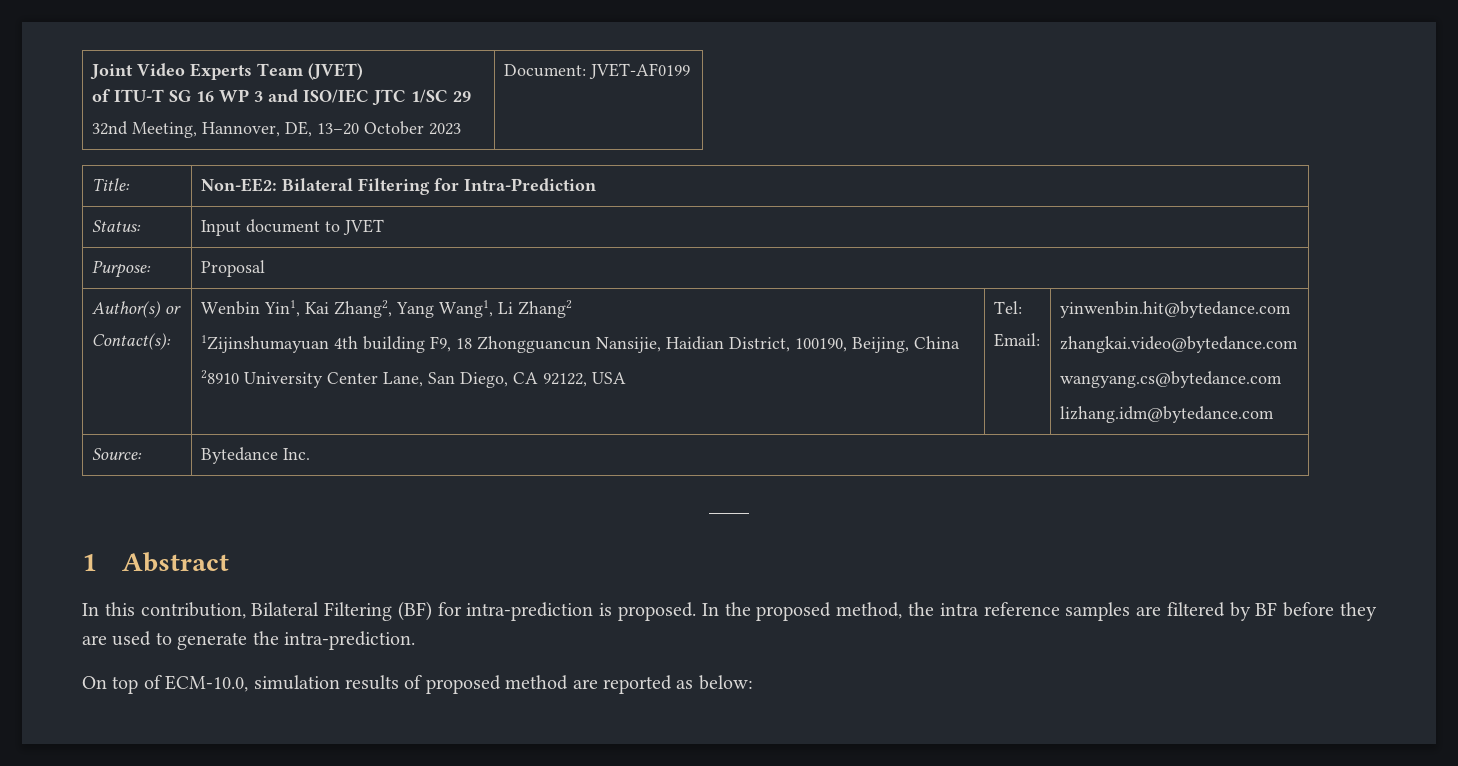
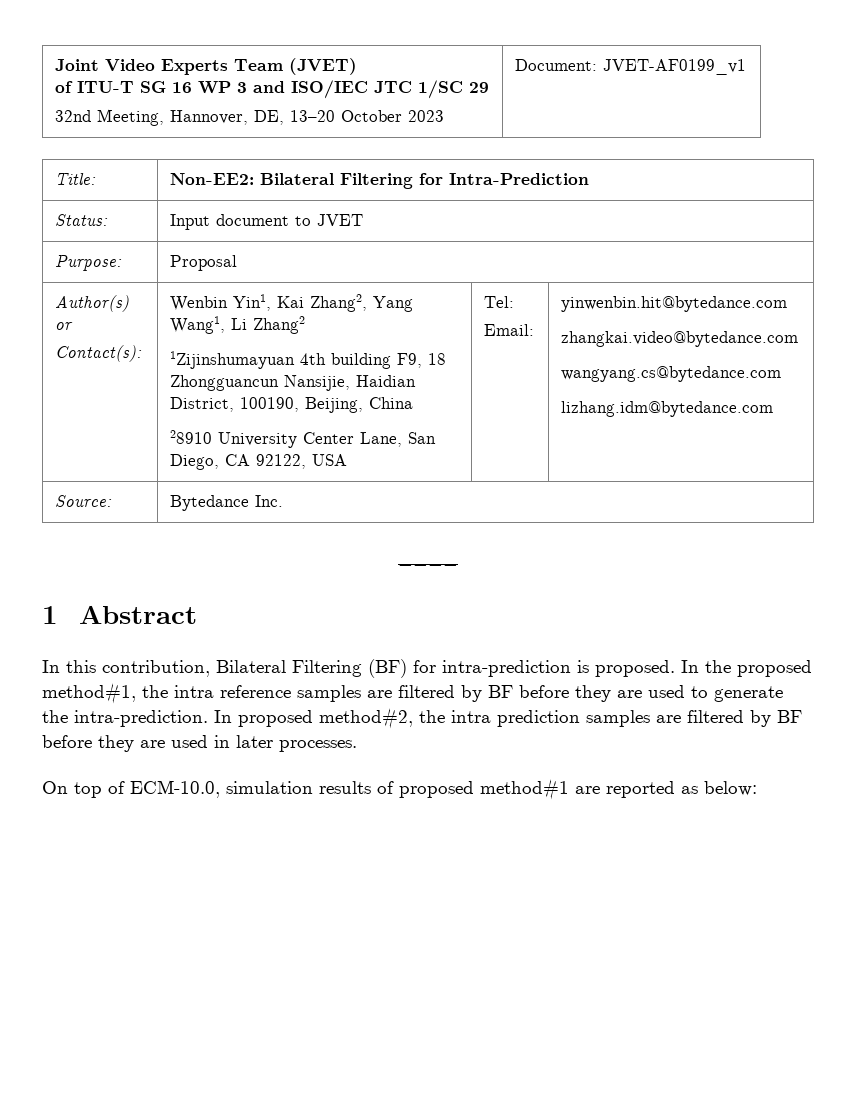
[588,63,690,79] JVET-AF0199 -> [603,59,747,75] JVET-AF0199_v1
[836,602,903,619] method, -> [42,683,136,704] method#1,
(415, 640) none -> [214,708,802,729] [42,735,357,752] In proposed method#2, the intra prediction samples are filtered by BF before they are used in later processes.
[505,675,569,690] method -> [480,779,569,800] method#1

